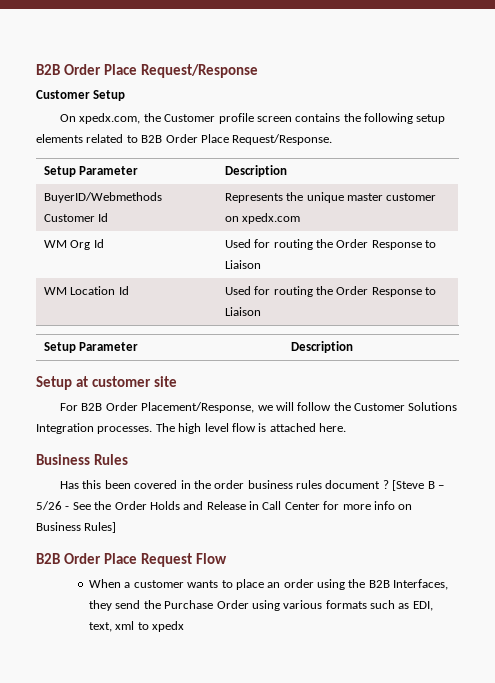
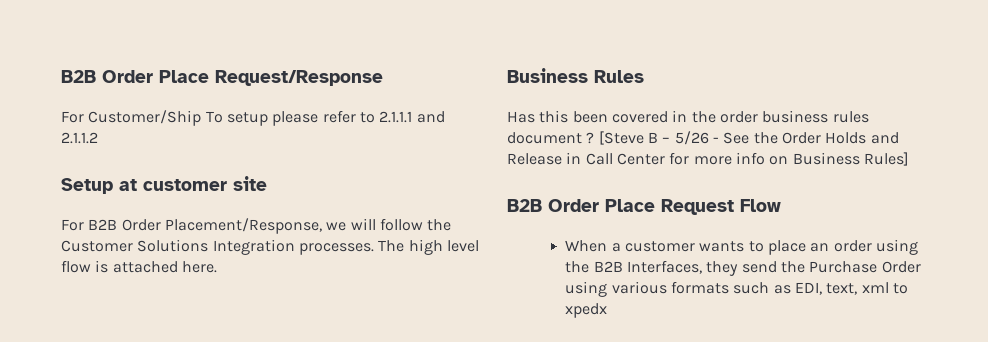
[36,90,126,101] [60,113,446,124] [36,134,333,145] [43,166,139,177] [224,165,287,177] [43,192,162,203] [43,213,109,222] [224,192,437,203] [224,213,301,224] [43,239,104,250] [224,239,437,250] [224,260,261,269] [43,286,129,295] [224,286,437,297] [224,307,261,316] [43,342,139,353] [290,341,353,353] Customer Setup // On xpedx.com, the Customer profile screen contains the following setup elements related to B2B Order Place Request/Response. // Setup Parameter | Description // BuyerID/Webmethods Customer Id | Represents the unique master customer on xpedx.com // WM Org Id | Used for routing the Order Response to Liaison // WM Location Id | Used for routing the Order Response to Liaison // Setup Parameter | Description -> [61,110,445,126] [61,132,98,144] For Customer/Ship To setup please refer to 2.1.1.1 and 2.1.1.2

